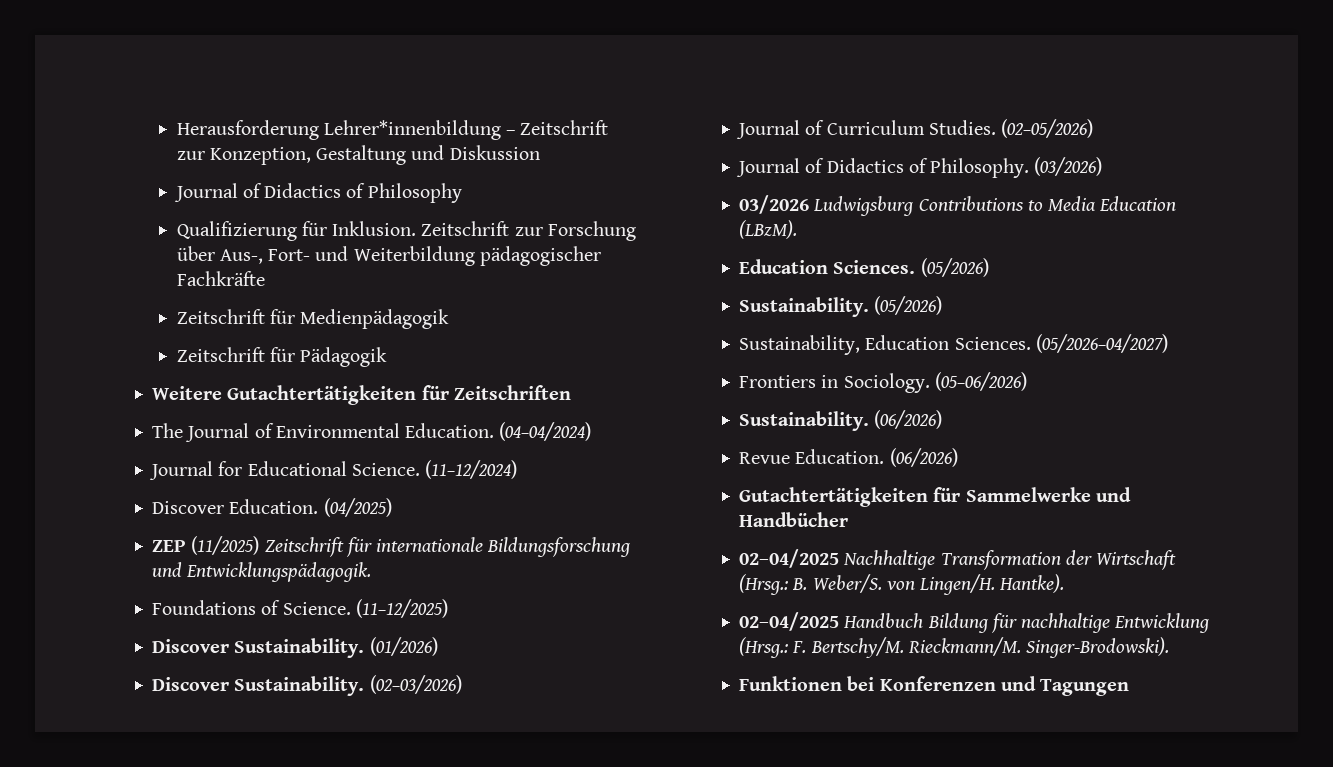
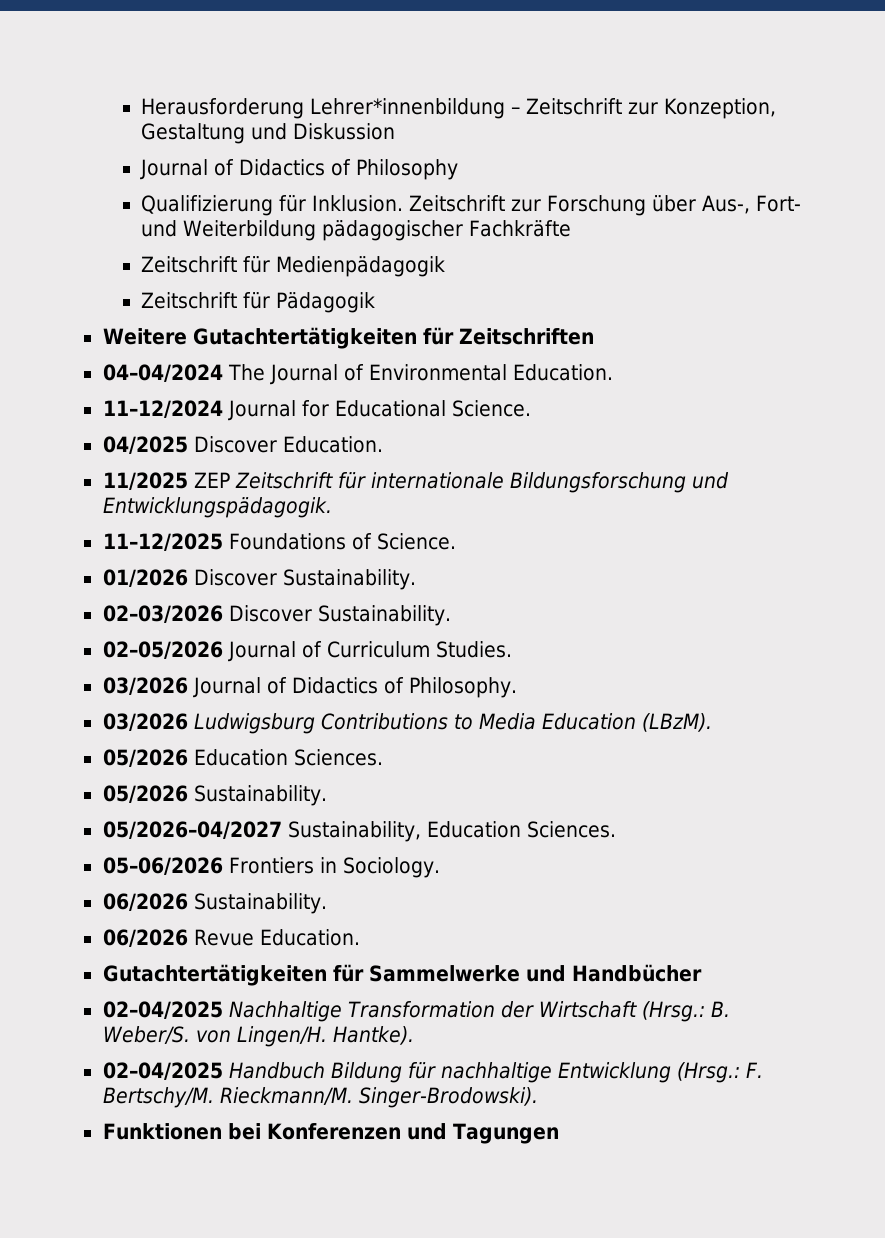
(571, 392) none -> [102,364,223,382] 04–04/2024
[499,422,592,441] (04–04/2024) // -> [102,400,223,418] // 11–12/2024
[425,460,518,479] (11–12/2024) // -> [102,436,188,454] // 04/2025
[323,498,392,517] [152,536,260,555] (04/2025) // ZEP (11/2025) -> [102,472,230,490] // 11/2025 ZEP
(372, 572) none -> [102,533,223,551] 11–12/2025
[355,599,448,618] [152,637,438,658] [152,675,462,696] (11–12/2025) // Discover Sustainability. (01/2026) // Discover Sustainability. (02–03/2026) // -> [102,569,416,590] [102,605,451,626] [102,641,223,659] // 01/2026 Discover Sustainability. // 02–03/2026 Discover Sustainability. // 02–05/2026
[1001,119,1094,138] (02–05/2026) // -> [102,677,188,695] // 03/2026
[1034,157,1103,176] (03/2026) -> (517, 687) none
[739,258,989,277] [739,296,943,317] Education Sciences. (05/2026) // Sustainability. (05/2026) // -> [102,749,383,767] [102,785,327,806] [102,821,282,839] 05/2026 Education Sciences. // 05/2026 Sustainability. // 05/2026–04/2027
[1035,334,1168,353] (05/2026–04/2027) // -> [102,857,223,875] // 05–06/2026
[934,372,1027,391] [739,410,943,431] (05–06/2026) // Sustainability. (06/2026) // -> [102,893,327,914] [102,929,188,947] // 06/2026 Sustainability. // 06/2026
[889,448,958,467] (06/2026) -> (360, 937) none

